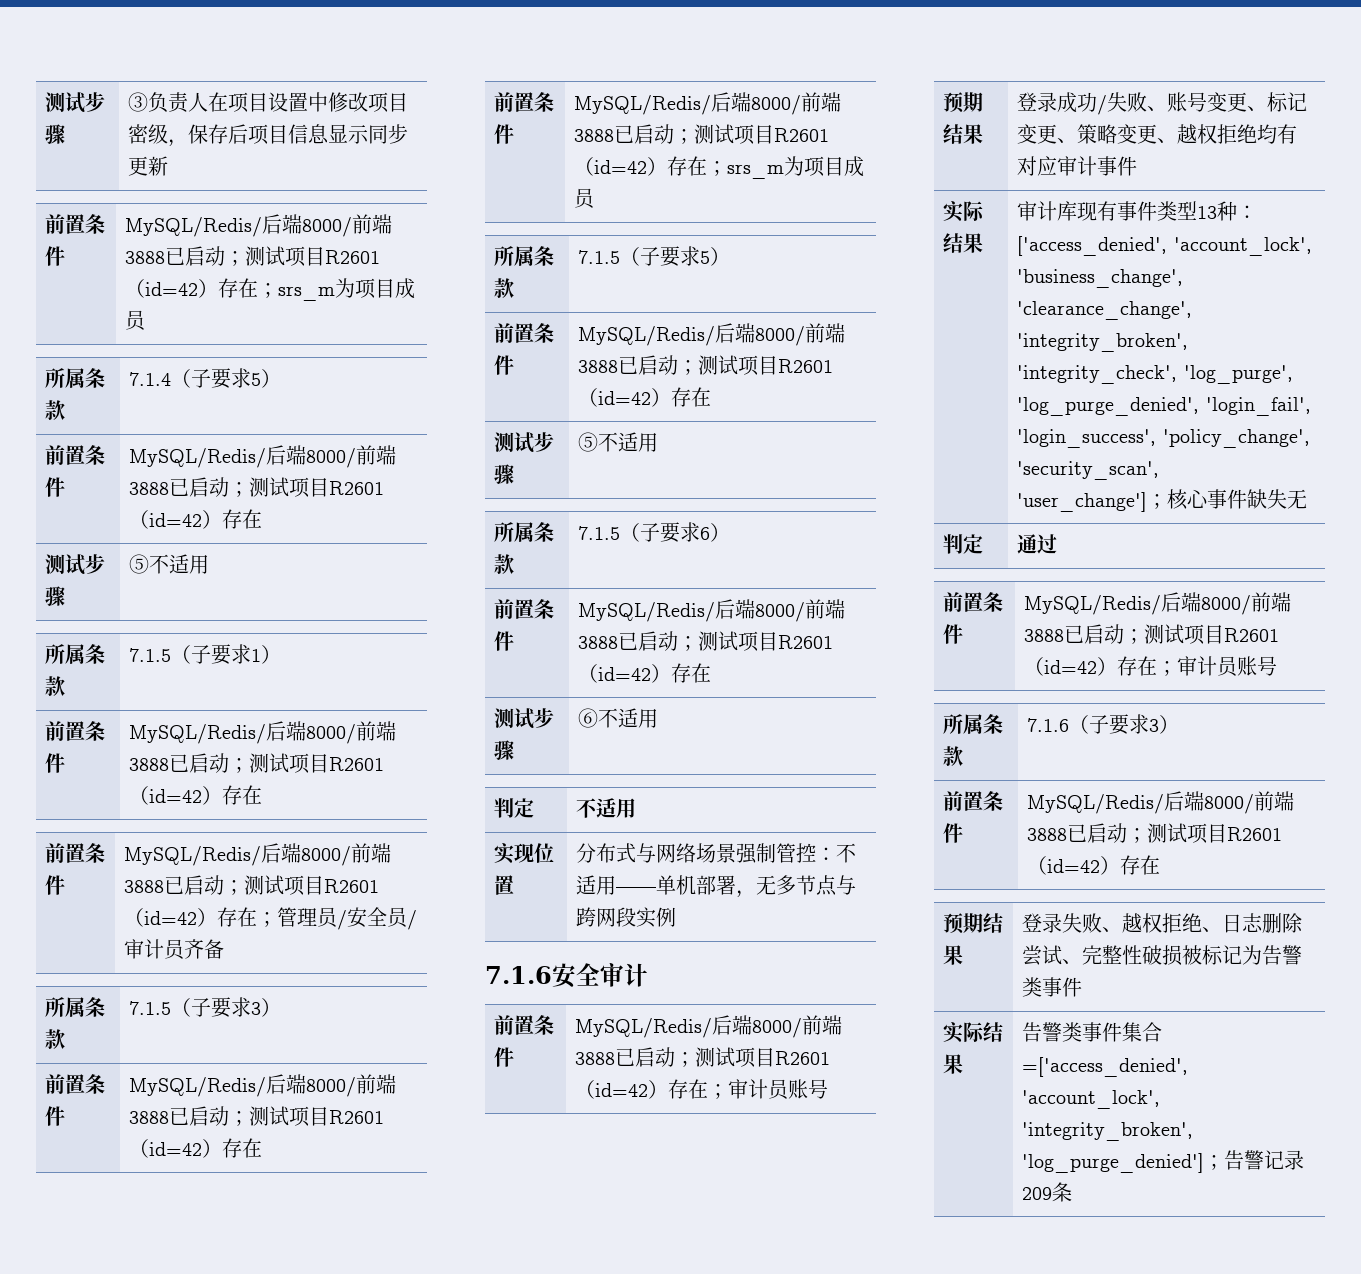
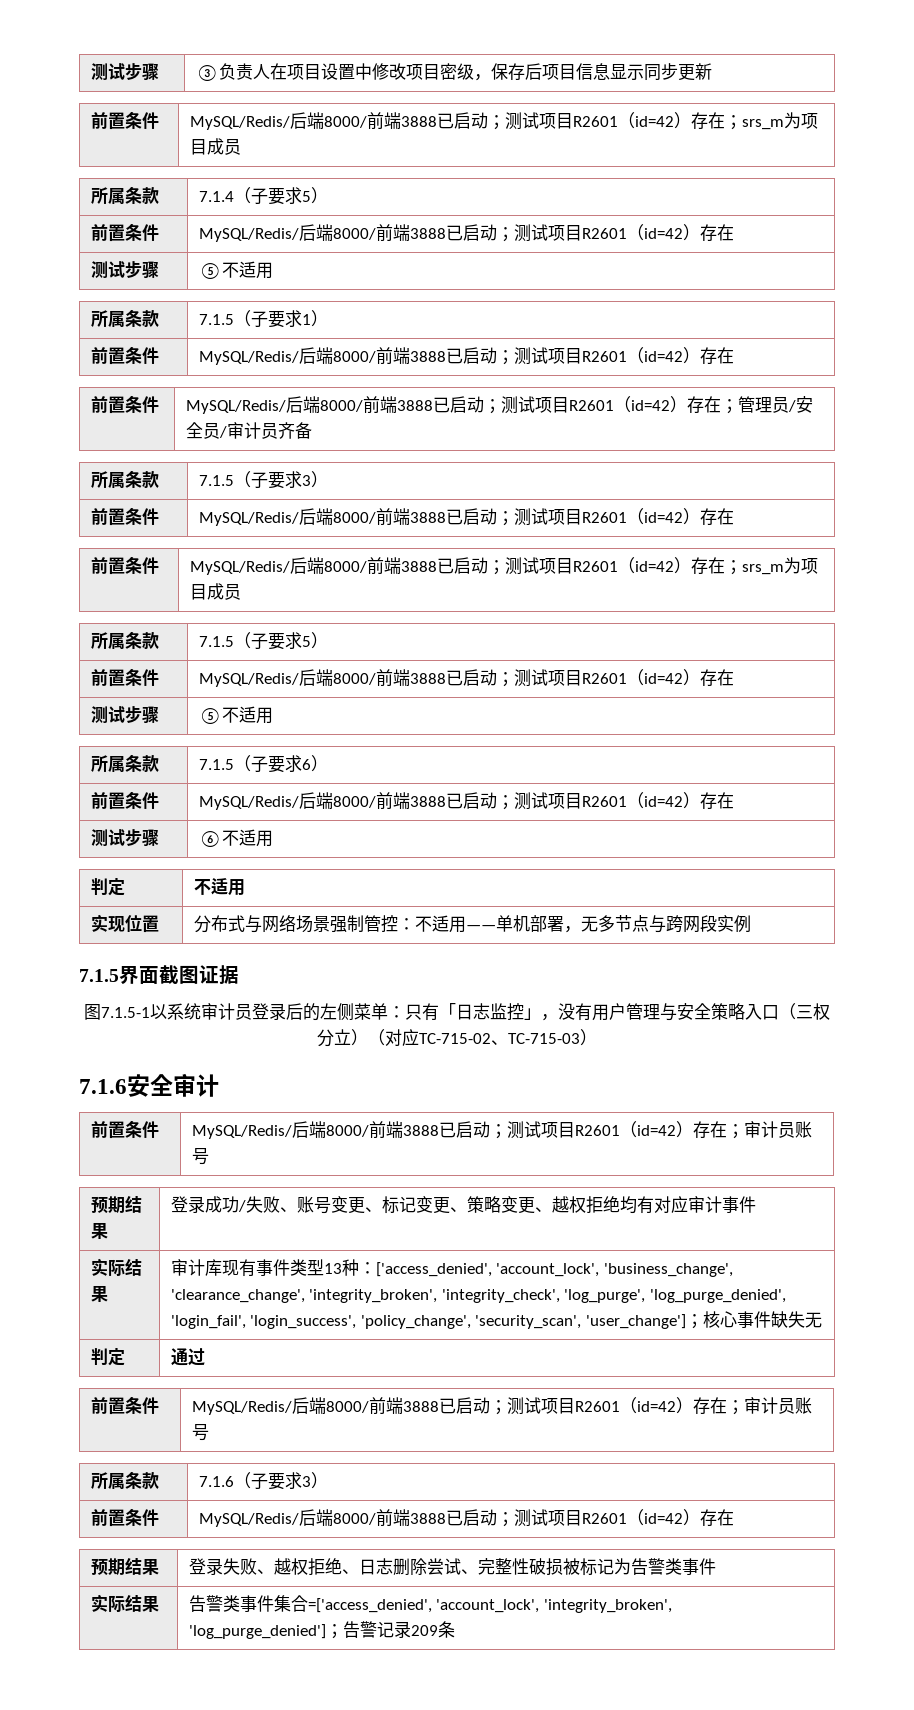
(677, 917) none -> [79,965,239,985] [84,1003,830,1021] [317,1029,597,1047] // 7.1.5界面截图证据 // 图7.1.5-1以系统审计员登录后的左侧菜单：只有「日志监控」，没有用户管理与安全策略入口（三权分立）（对应TC-715-02、TC-715-03）

